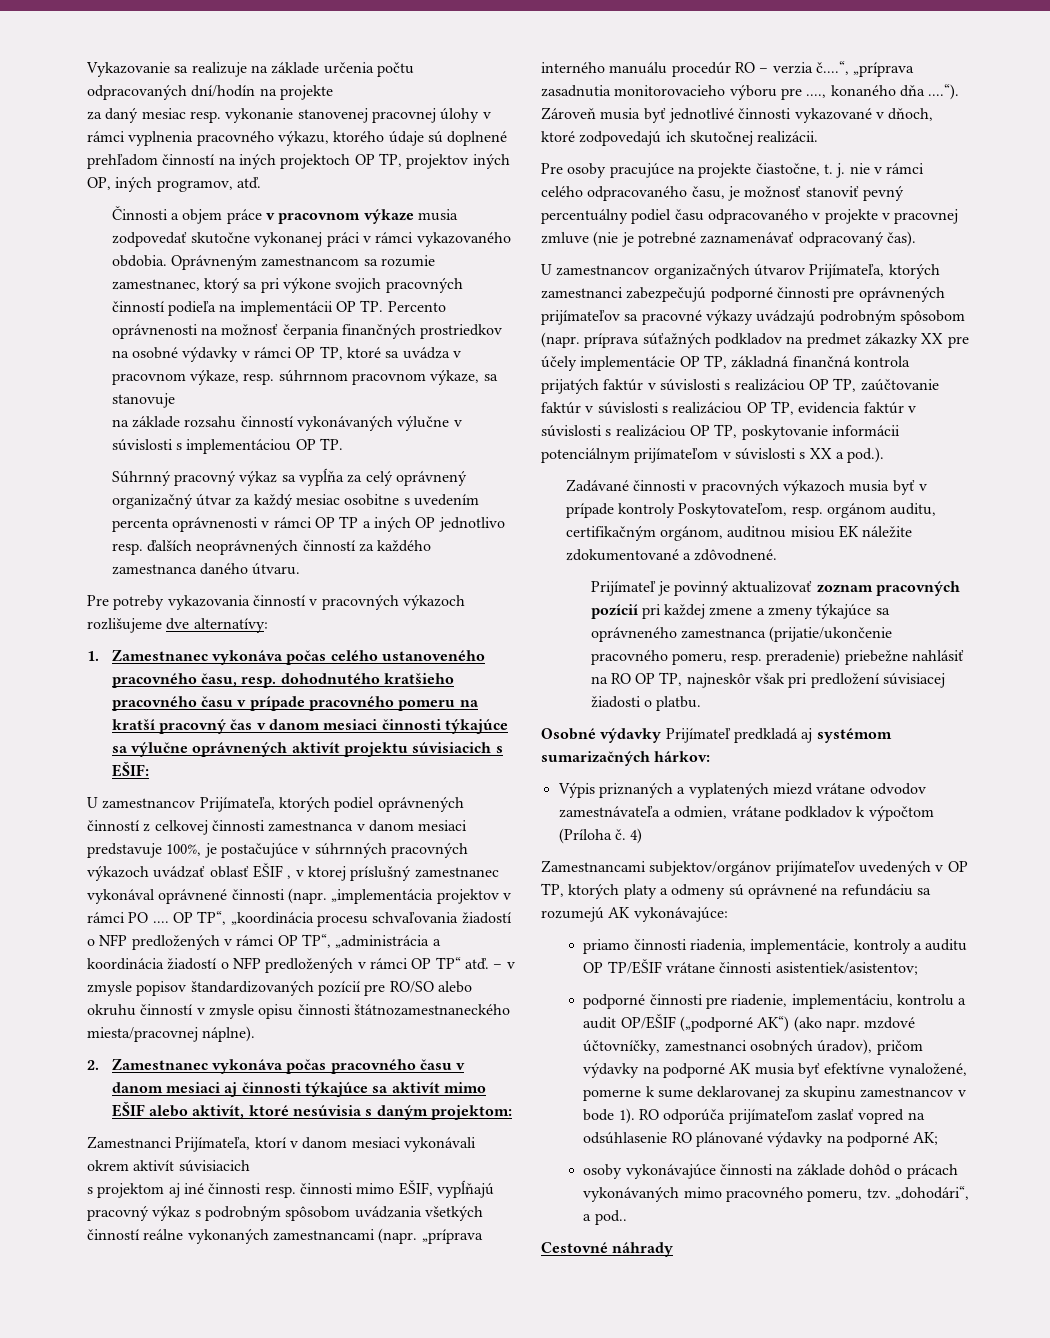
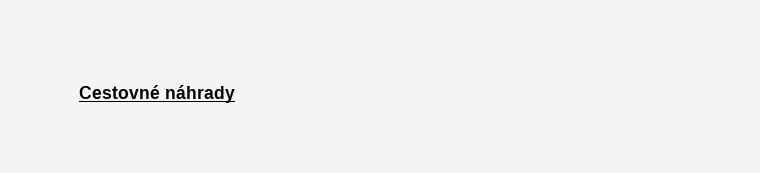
[86,62,414,77] [87,85,333,100] [87,108,491,123] [87,131,508,146] [87,153,510,169] [87,177,261,192] [111,206,458,224] [111,232,511,247] [111,255,436,270] [111,278,463,293] [111,300,446,316] [111,324,503,339] [111,346,461,362] [111,370,498,385] [111,393,175,408] [111,416,462,431] [111,438,344,454] [111,468,467,486] [111,494,479,509] [111,516,505,532] [111,540,432,555] [111,563,301,575] [87,595,465,610] [87,618,268,633] [87,649,486,665] [111,673,455,688] [111,696,479,711] [111,719,508,734] [111,742,503,757] [111,761,149,777] [87,797,464,812] [87,820,468,835] [87,843,468,858] [87,863,499,881] [87,888,511,904] [87,911,512,927] [87,934,441,950] [87,957,515,973] [87,981,472,996] [87,1004,510,1019] [87,1026,256,1042] [87,1058,466,1074] [111,1082,486,1097] [111,1101,512,1120] [87,1136,476,1152] [87,1160,250,1172] [87,1180,494,1198] [87,1206,483,1221] [87,1228,483,1244] [541,61,915,77] [541,84,960,100] [541,107,934,123] [541,131,819,146] [541,163,925,178] [541,186,904,201] [541,209,959,224] [541,231,916,247] [541,264,940,279] [541,287,945,302] [541,310,965,325] [541,332,969,348] [541,355,910,371] [541,378,939,394] [541,401,916,415] [541,424,900,440] [541,447,885,463] [565,479,927,495] [565,503,937,518] [565,525,913,541] [565,549,778,561] [590,581,961,596] [590,604,890,619] [590,626,893,642] [590,649,965,665] [590,672,946,688] [590,696,702,711] [541,728,892,743] [541,751,711,766] [557,783,926,798] [558,806,934,821] [558,828,643,844] [541,860,968,876] [541,883,931,899] [541,907,728,922] [583,939,968,954] [583,959,918,975] [583,994,967,1009] [583,1014,916,1032] [583,1039,923,1055] [583,1063,967,1078] [583,1086,966,1101] [583,1108,925,1124] [583,1132,939,1147] [583,1164,958,1179] [583,1186,969,1202] [583,1210,627,1225] Vykazovanie sa realizuje na základe určenia počtu odpracovaných dní/hodín na projekte // za daný mesiac resp. vykonanie stanovenej pracovnej úlohy v rámci vyplnenia pracovného výkazu, ktorého údaje sú doplnené prehľadom činností na iných projektoch OP TP, projektov iných OP, iných programov, atď. // Činnosti a objem práce v pracovnom výkaze musia zodpovedať skutočne vykonanej práci v rámci vykazovaného obdobia. Oprávneným zamestnancom sa rozumie zamestnanec, ktorý sa pri výkone svojich pracovných činností podieľa na implementácii OP TP. Percento oprávnenosti na možnosť čerpania finančných prostriedkov na osobné výdavky v rámci OP TP, ktoré sa uvádza v pracovnom výkaze, resp. súhrnnom pracovnom výkaze, sa stanovuje // na základe rozsahu činností vykonávaných výlučne v súvislosti s implementáciou OP TP. // Súhrnný pracovný výkaz sa vypĺňa za celý oprávnený organizačný útvar za každý mesiac osobitne s uvedením percenta oprávnenosti v rámci OP TP a iných OP jednotlivo resp. ďalších neoprávnených činností za každého zamestnanca daného útvaru. // Pre potreby vykazovania činností v pracovných výkazoch rozlišujeme dve alternatívy: // 1. Zamestnanec vykonáva počas celého ustanoveného pracovného času, resp. dohodnutého kratšieho pracovného času v prípade pracovného pomeru na kratší pracovný čas v danom mesiaci činnosti týkajúce sa výlučne oprávnených aktivít projektu súvisiacich s EŠIF: // U zamestnancov Prijímateľa, ktorých podiel oprávnených činností z celkovej činnosti zamestnanca v danom mesiaci predstavuje 100%, je postačujúce v súhrnných pracovných výkazoch uvádzať oblasť EŠIF , v ktorej príslušný zamestnanec vykonával oprávnené činnosti (napr. „implementácia projektov v rámci PO .... OP TP“, „koordinácia procesu schvaľovania žiadostí o NFP predložených v rámci OP TP“, „administrácia a koordinácia žiadostí o NFP predložených v rámci OP TP“ atď. – v zmysle popisov štandardizovaných pozícií pre RO/SO alebo okruhu činností v zmysle opisu činnosti štátnozamestnaneckého miesta/pracovnej náplne). // 2. Zamestnanec vykonáva počas pracovného času v danom mesiaci aj činnosti týkajúce sa aktivít mimo EŠIF alebo aktivít, ktoré nesúvisia s daným projektom: // Zamestnanci Prijímateľa, ktorí v danom mesiaci vykonávali okrem aktivít súvisiacich // s projektom aj iné činnosti resp. činnosti mimo EŠIF, vypĺňajú pracovný výkaz s podrobným spôsobom uvádzania všetkých činností reálne vykonaných zamestnancami (napr. „príprava interného manuálu procedúr RO – verzia č....“, „príprava zasadnutia monitorovacieho výboru pre ...., konaného dňa ....“). Zároveň musia byť jednotlivé činnosti vykazované v dňoch, ktoré zodpovedajú ich skutočnej realizácii. // Pre osoby pracujúce na projekte čiastočne, t. j. nie v rámci celého odpracovaného času, je možnosť stanoviť pevný percentuálny podiel času odpracovaného v projekte v pracovnej zmluve (nie je potrebné zaznamenávať odpracovaný čas). // U zamestnancov organizačných útvarov Prijímateľa, ktorých zamestnanci zabezpečujú podporné činnosti pre oprávnených prijímateľov sa pracovné výkazy uvádzajú podrobným spôsobom (napr. príprava súťažných podkladov na predmet zákazky XX pre účely implementácie OP TP, základná finančná kontrola prijatých faktúr v súvislosti s realizáciou OP TP, zaúčtovanie faktúr v súvislosti s realizáciou OP TP, evidencia faktúr v súvislosti s realizáciou OP TP, poskytovanie informácii potenciálnym prijímateľom v súvislosti s XX a pod.). // Zadávané činnosti v pracovných výkazoch musia byť v prípade kontroly Poskytovateľom, resp. orgánom auditu, certifikačným orgánom, auditnou misiou EK náležite zdokumentované a zdôvodnené. // Prijímateľ je povinný aktualizovať zoznam pracovných pozícií pri každej zmene a zmeny týkajúce sa oprávneného zamestnanca (prijatie/ukončenie pracovného pomeru, resp. preradenie) priebežne nahlásiť na RO OP TP, najneskôr však pri predložení súvisiacej žiadosti o platbu. // Osobné výdavky Prijímateľ predkladá aj systémom sumarizačných hárkov: // Výpis priznaných a vyplatených miezd vrátane odvodov zamestnávateľa a odmien, vrátane podkladov k výpočtom (Príloha č. 4) // Zamestnancami subjektov/orgánov prijímateľov uvedených v OP TP, ktorých platy a odmeny sú oprávnené na refundáciu sa rozumejú AK vykonávajúce: // priamo činnosti riadenia, implementácie, kontroly a auditu OP TP/EŠIF vrátane činnosti asistentiek/asistentov; // podporné činnosti pre riadenie, implementáciu, kontrolu a audit OP/EŠIF („podporné AK“) (ako napr. mzdové účtovníčky, zamestnanci osobných úradov), pričom výdavky na podporné AK musia byť efektívne vynaložené, pomerne k sume deklarovanej za skupinu zamestnancov v bode 1). RO odporúča prijímateľom zaslať vopred na odsúhlasenie RO plánované výdavky na podporné AK; // osoby vykonávajúce činnosti na základe dohôd o prácach vykonávaných mimo pracovného pomeru, tzv. „dohodári“, a pod.. // -> (79, 92) none

